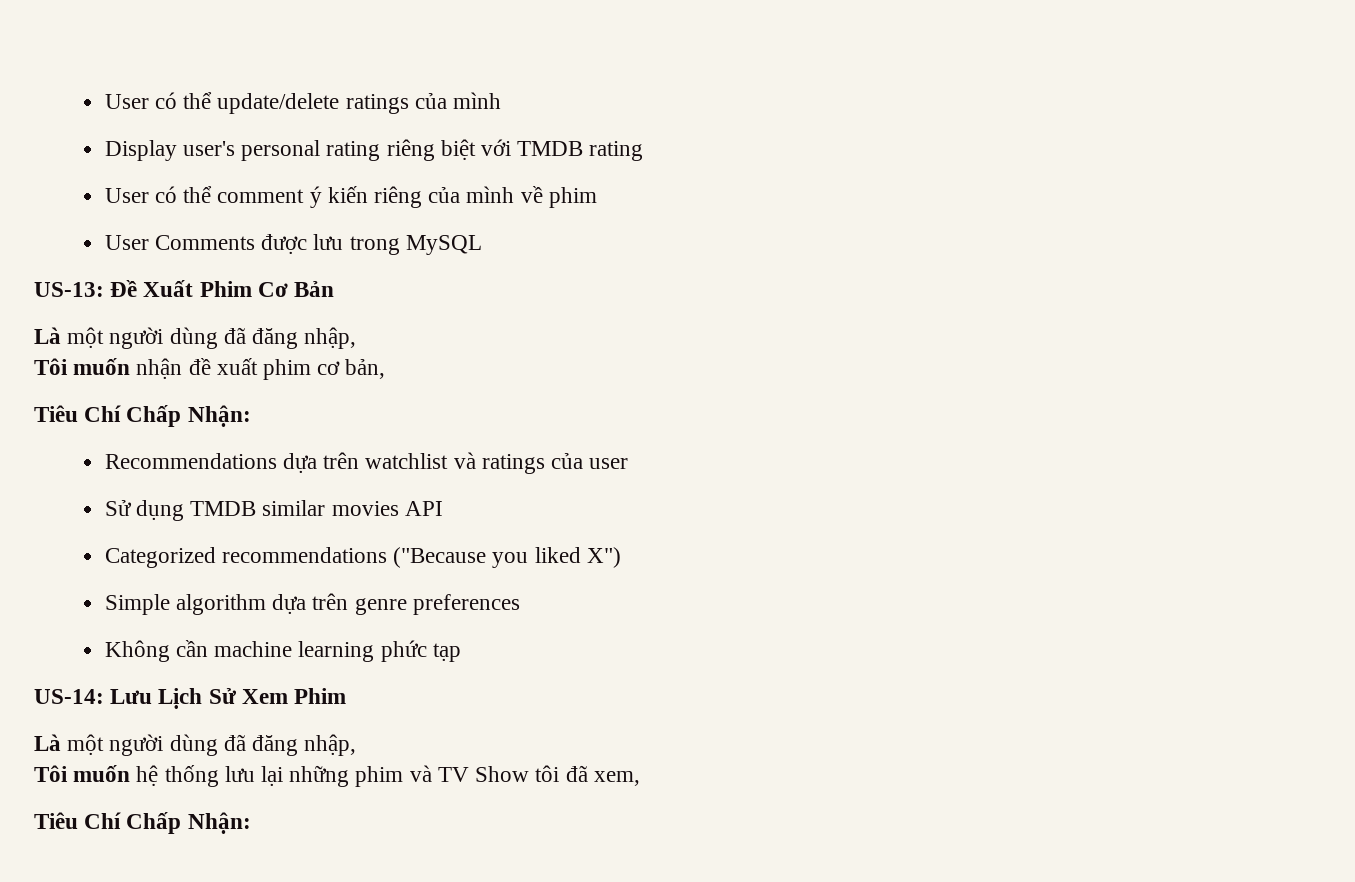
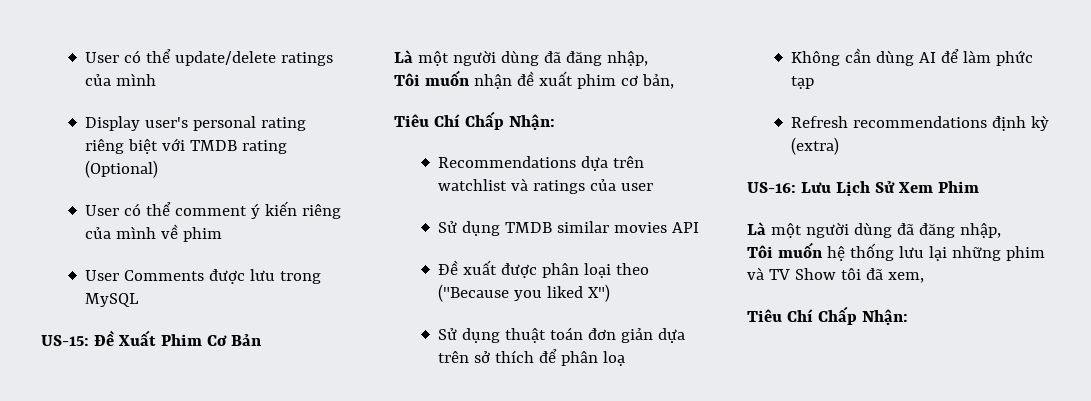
(644, 151) none -> [85,160,159,178] (Optional)
[34,282,104,297] US-13: -> [41,335,89,346] US-15:
[104,547,621,568] [104,593,520,615] [104,640,461,662] [34,689,104,704] Categorized recommendations ("Because you liked X") // Simple algorithm dựa trên genre preferences // Không cần machine learning phức tạp // US-14: -> [438,260,650,278] [438,284,611,302] [438,327,686,343] [438,349,626,366] [791,48,1034,66] [791,76,815,89] [791,115,1050,131] [791,137,840,155] [747,182,796,193] Đề xuất được phân loại theo ("Because you liked X") // Sử dụng thuật toán đơn giản dựa trên sở thích để phân loạ // Không cần dùng AI để làm phức tạp // Refresh recommendations định kỳ (extra) // US-16:

